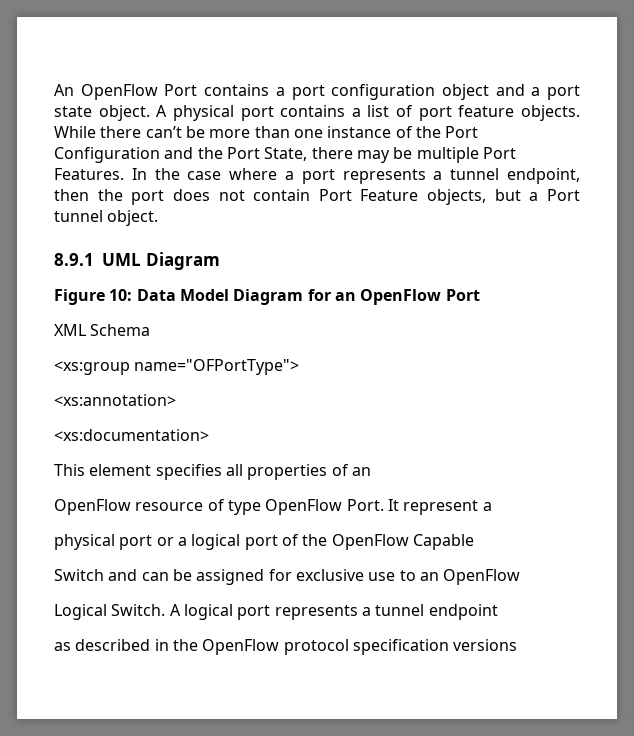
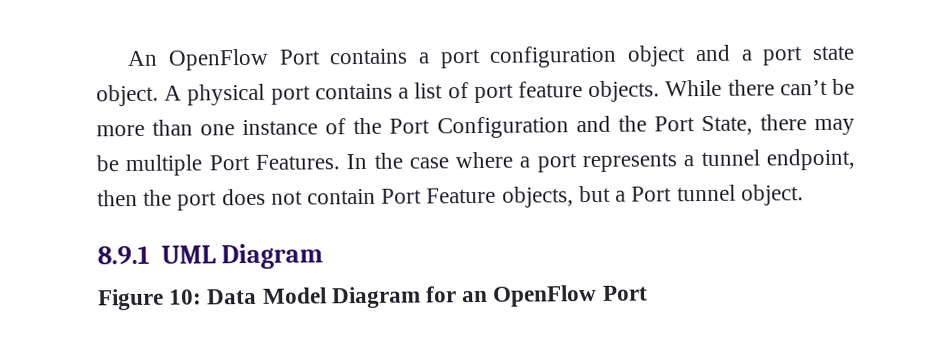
[54,324,151,336] [54,359,300,375] [54,394,176,406] [54,429,209,441] [54,464,371,480] [54,499,492,515] [54,534,474,550] [54,569,521,585] [54,604,498,620] [54,639,518,655] // XML Schema // <xs:group name="OFPortType"> // <xs:annotation> // <xs:documentation> // This element specifies all properties of an // OpenFlow resource of type OpenFlow Port. It represent a // physical port or a logical port of the OpenFlow Capable // Switch and can be assigned for exclusive use to an OpenFlow // Logical Switch. A logical port represents a tunnel endpoint // as described in the OpenFlow protocol specification versions -> (648, 293) none

